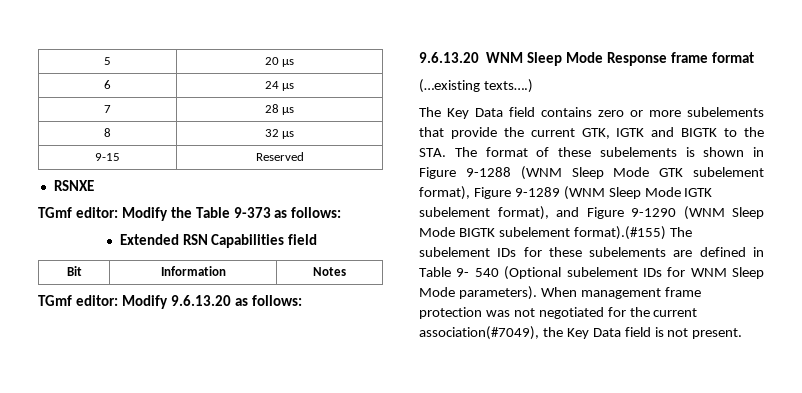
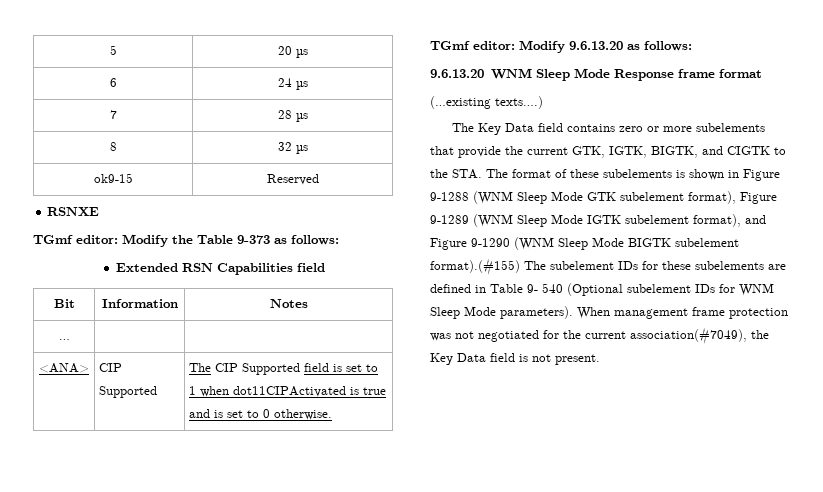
[95,153,120,161] 9-15 -> [93,173,133,183] ok9-15
(346, 271) none -> [58,339,70,340] [39,363,89,373] [99,363,123,372] [99,386,158,398] [189,363,379,375] [189,386,387,397] [189,409,333,420] // … | | // <ANA> | CIP Supported | The CIP Supported field is set to 1 when dot11CIPActivated is true and is set to 0 otherwise.
[616,127,718,137] IGTK and BIGTK -> [609,146,770,158] IGTK, BIGTK, and CIGTK

